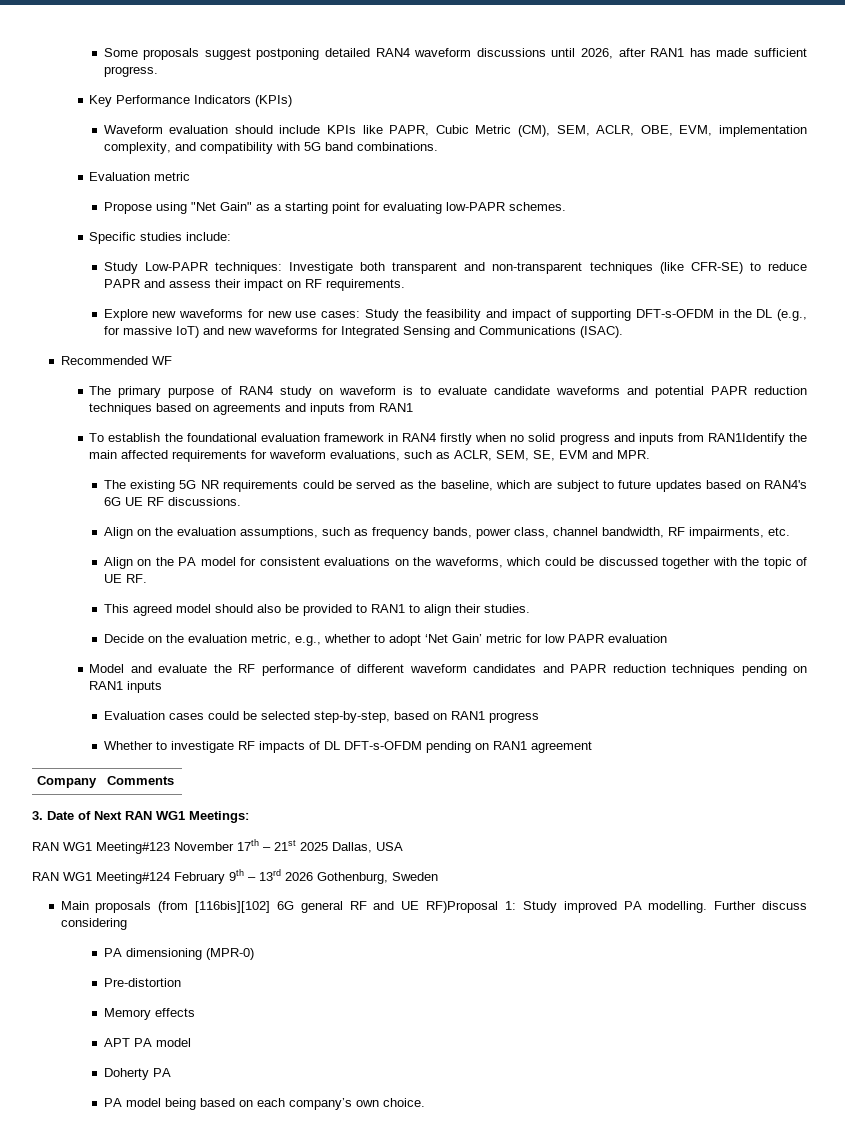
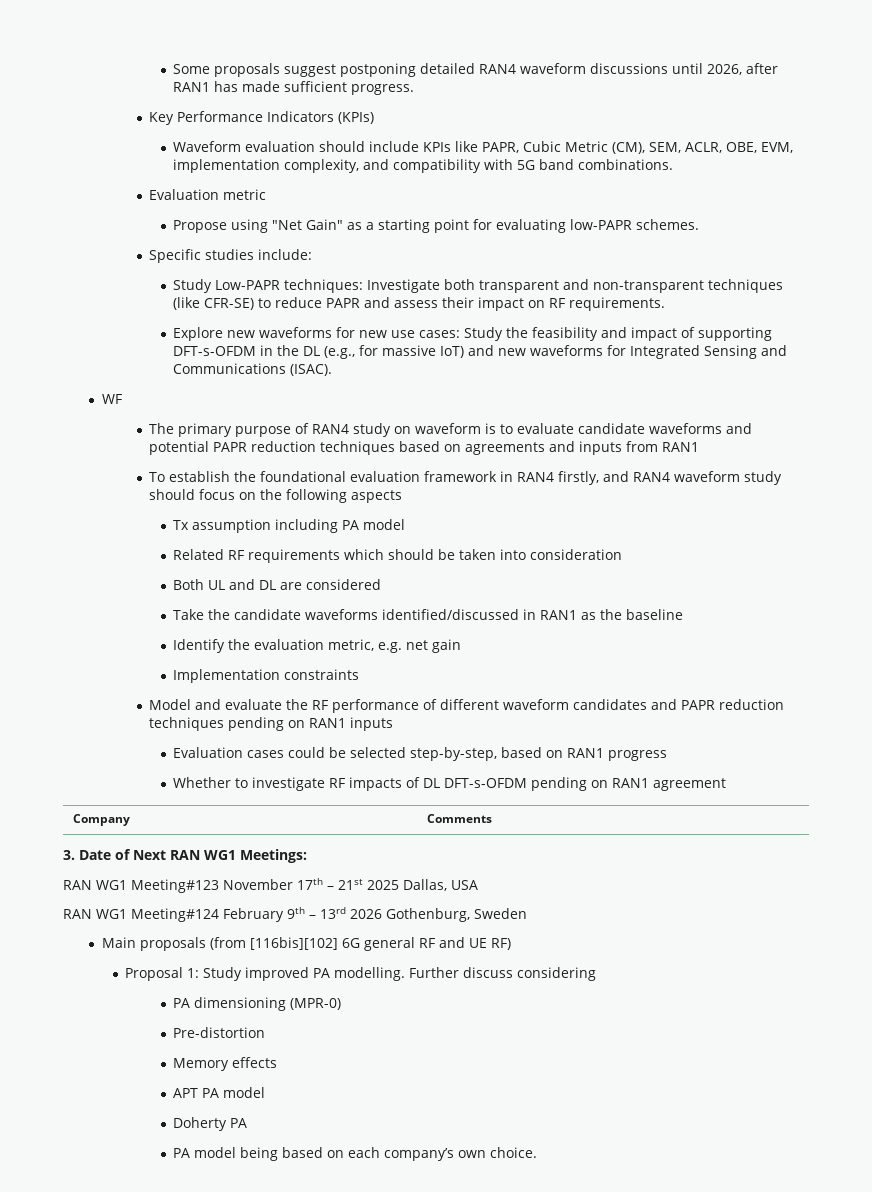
[60,356,148,365] Recommended -> (333, 370) none
[440,433,807,445] [89,450,651,462] [103,480,807,492] [103,497,241,506] [103,527,790,539] [103,557,807,569] [103,574,147,583] [103,604,530,616] [103,634,667,646] firstly when no solid progress and inputs from RAN1Identify the main affected requirements for waveform evaluations, such as ACLR, SEM, SE, EVM and MPR. // The existing 5G NR requirements could be served as the baseline, which are subject to future updates based on RAN4's 6G UE RF discussions. // Align on the evaluation assumptions, such as frequency bands, power class, channel bandwidth, RF impairments, etc. // Align on the PA model for consistent evaluations on the waveforms, which could be discussed together with the topic of UE RF. // This agreed model should also be provided to RAN1 to align their studies. // Decide on the evaluation metric, e.g., whether to adopt ‘Net Gain’ metric for low PAPR evaluation -> [558,471,783,485] [149,489,403,503] [173,519,406,533] [173,549,623,563] [173,579,382,590] [173,609,684,620] [173,639,462,653] [173,669,360,683] firstly, and RAN4 waveform study should focus on the following aspects // Tx assumption including PA model // Related RF requirements which should be taken into consideration // Both UL and DL are considered // Take the candidate waveforms identified/discussed in RAN1 as the baseline // Identify the evaluation metric, e.g. net gain // Implementation constraints
[426,901,499,913] RF)Proposal -> [490,938,511,950] [125,967,184,981] RF) // Proposal

